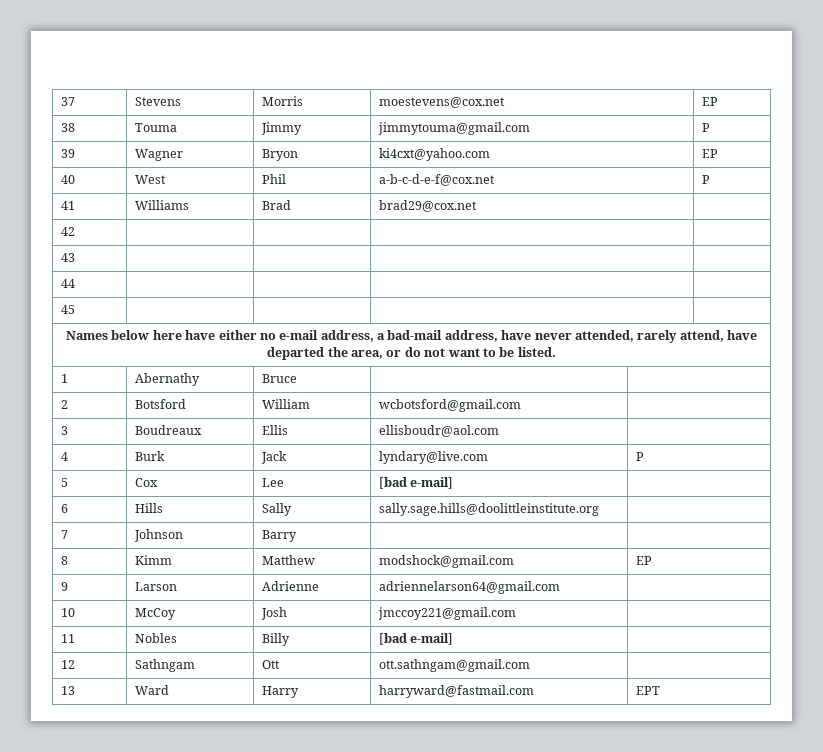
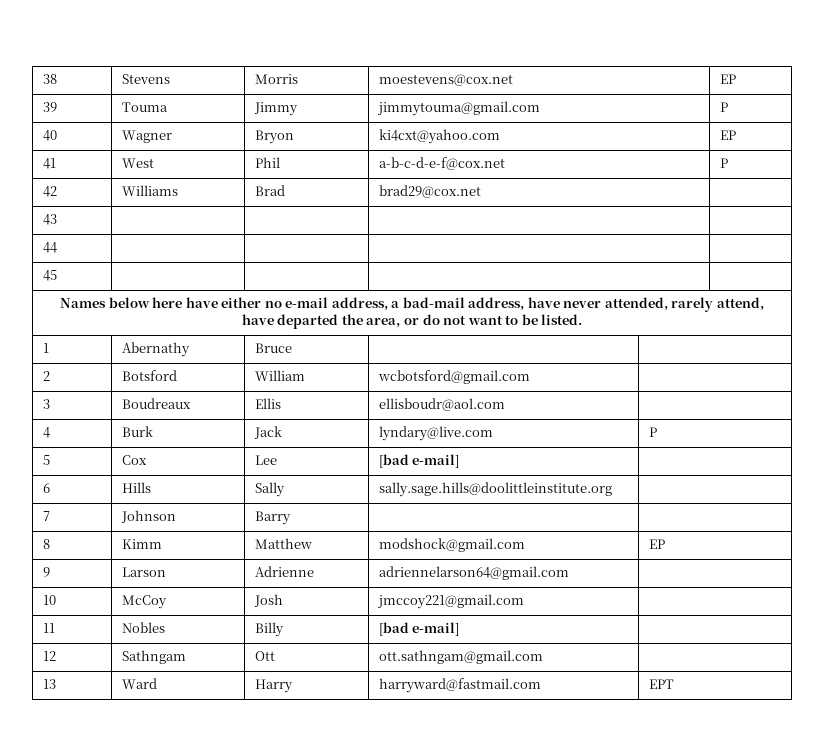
[60,97,75,106] 37 -> [42,74,57,84] 38
[60,123,75,132] 38 -> [42,102,57,112] 39
[60,149,75,158] 39 -> [42,130,57,141] 40
[60,175,75,184] 40 -> [42,158,56,169] 41
[60,201,75,210] 41 -> [42,186,57,197] 42
[60,227,75,236] // 42 | | | | -> (481, 191) none

